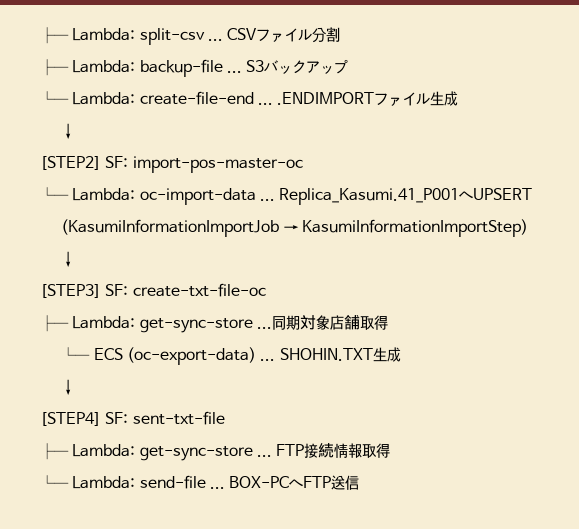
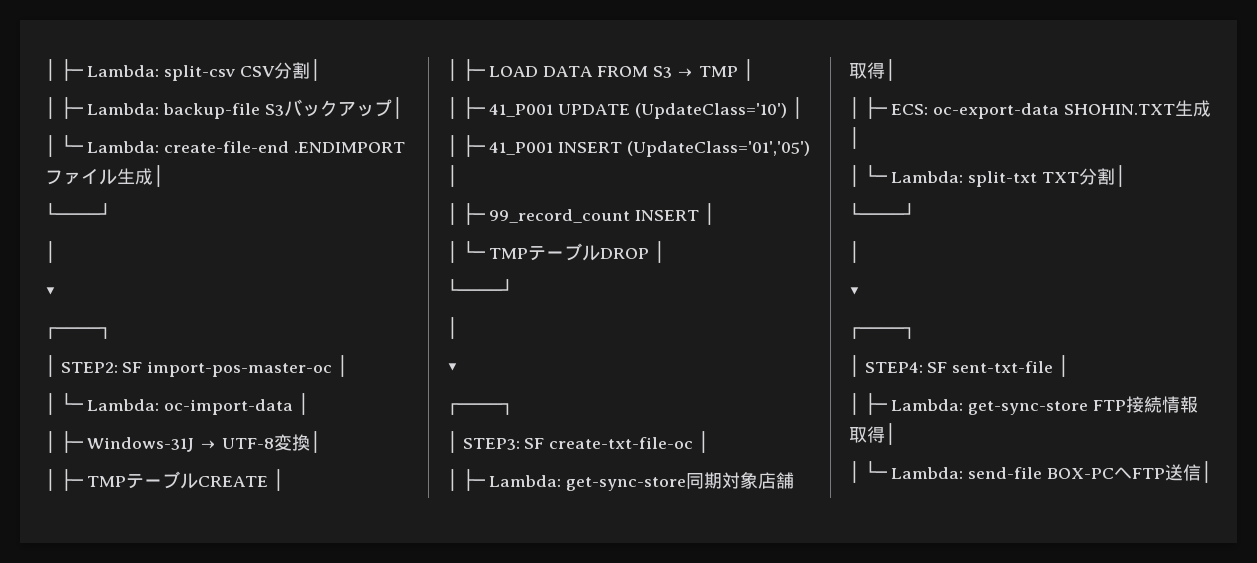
(40, 35) none -> [45,59,56,81] │
[207,27,341,43] ... CSVファイル分割 // -> [239,59,321,81] [45,97,56,119] CSV分割│ // │
[226,71,242,73] ... -> (261, 111) none
(349, 66) // -> [391,97,403,119] [45,135,56,157] │ // │
[257,103,273,105] ... -> (290, 147) none
[61,123,76,140] [40,156,129,170] // ↓ // [STEP2] SF: -> [153,165,164,187] [45,203,111,221] [45,241,56,263] [45,287,56,297] [45,327,111,339] [45,355,143,377] │ // └────┘ // │ // ▼ // ┌────┐ // │ STEP2: SF
(303, 164) // -> [336,355,348,377] [45,393,56,415] │ // │
[259,188,533,205] [61,219,528,237] [61,251,76,268] [40,284,129,298] ... Replica_Kasumi.41_P001へUPSERT // (KasumiInformationImportJob → KasumiInformationImportStep) // ↓ // [STEP3] SF: -> [297,393,309,415] [45,431,321,453] [45,469,285,491] [447,59,754,81] [447,97,803,119] [447,135,810,157] [447,165,458,187] [447,203,715,225] [447,241,666,263] [447,279,513,297] [447,317,458,339] [447,363,458,373] [447,403,513,415] [447,431,545,453] │ // │ ├─ Windows-31J → UTF-8変換│ // │ ├─ TMPテーブルCREATE │ // │ ├─ LOAD DATA FROM S3 → TMP │ // │ ├─ 41_P001 UPDATE (UpdateClass='10') │ // │ ├─ 41_P001 INSERT (UpdateClass='01','05') │ // │ ├─ 99_record_count INSERT │ // │ └─ TMPテーブルDROP │ // └────┘ // │ // ▼ // ┌────┐ // │ STEP3: SF
[40,315,272,333] // ├─ Lambda: get-sync-store ... -> [697,431,709,453] [447,469,687,491] │ // │ ├─ Lambda: get-sync-store
[61,347,401,365] [61,379,76,396] [40,412,129,426] // └─ ECS (oc-export-data) ... SHOHIN.TXT生成 // ↓ // [STEP4] SF: -> [885,59,896,81] [849,97,1211,119] [849,127,860,149] [849,165,1126,187] [849,203,915,221] [849,241,860,263] [849,287,860,297] [849,327,915,339] [849,355,948,377] │ // │ ├─ ECS: oc-export-data SHOHIN.TXT生成│ // │ └─ Lambda: split-txt TXT分割│ // └────┘ // │ // ▼ // ┌────┐ // │ STEP4: SF
[40,443,272,461] // ├─ Lambda: get-sync-store ... -> [1057,355,1069,377] [849,393,1089,415] │ // │ ├─ Lambda: get-sync-store
(391, 450) // -> [885,423,896,445] [849,461,860,483] │ // │
[209,487,225,489] ... -> (1043, 473) none
(360, 482) none -> [1200,461,1212,483] │

